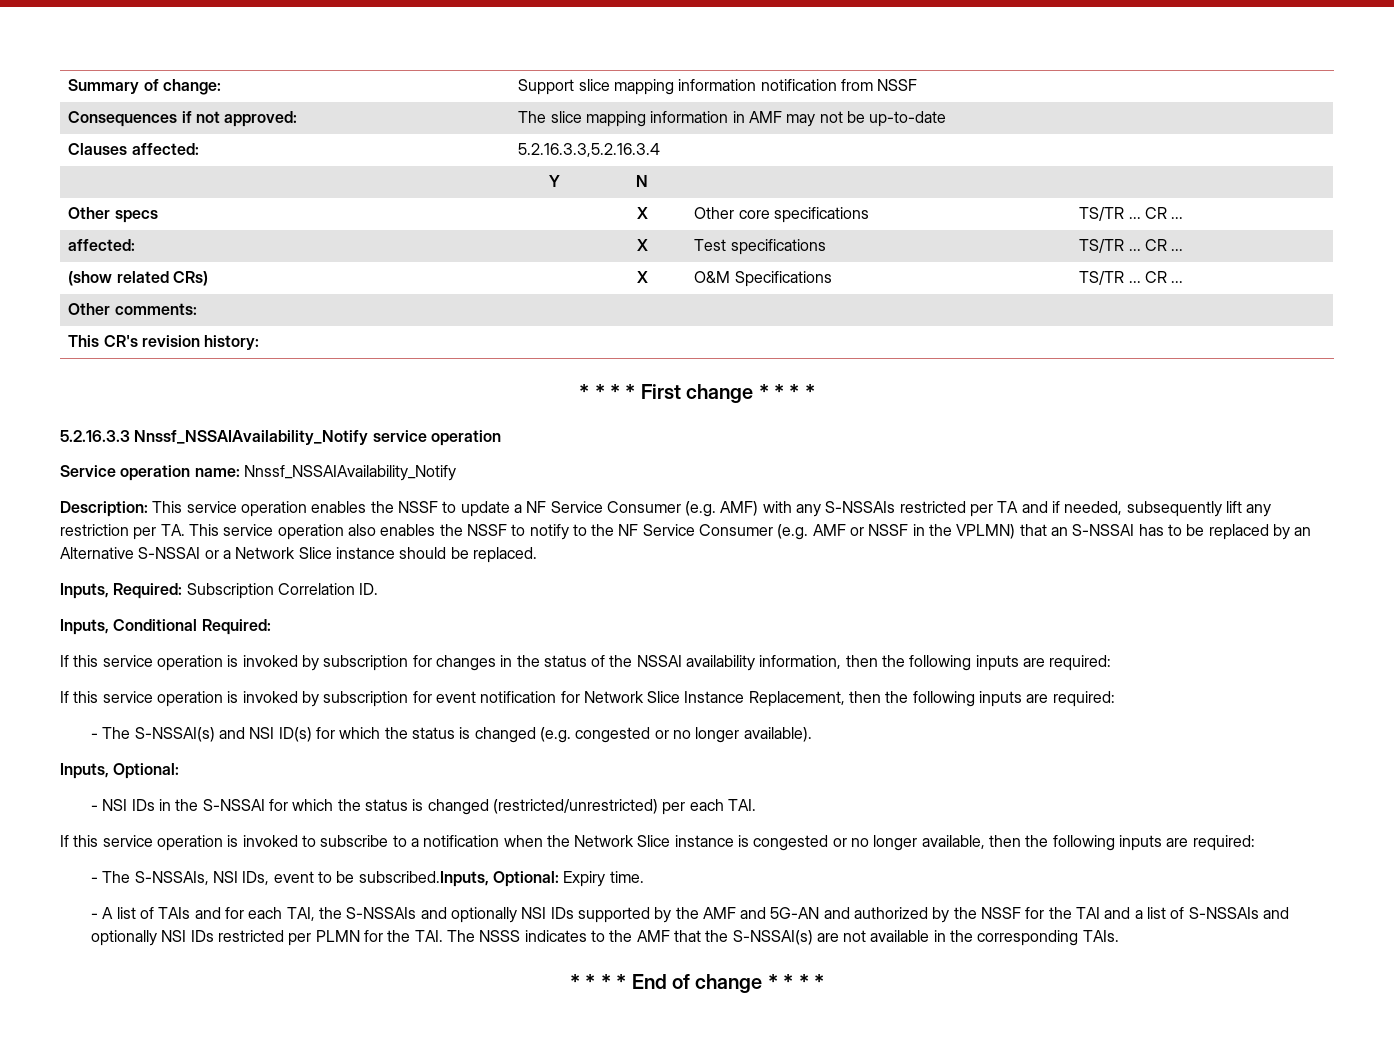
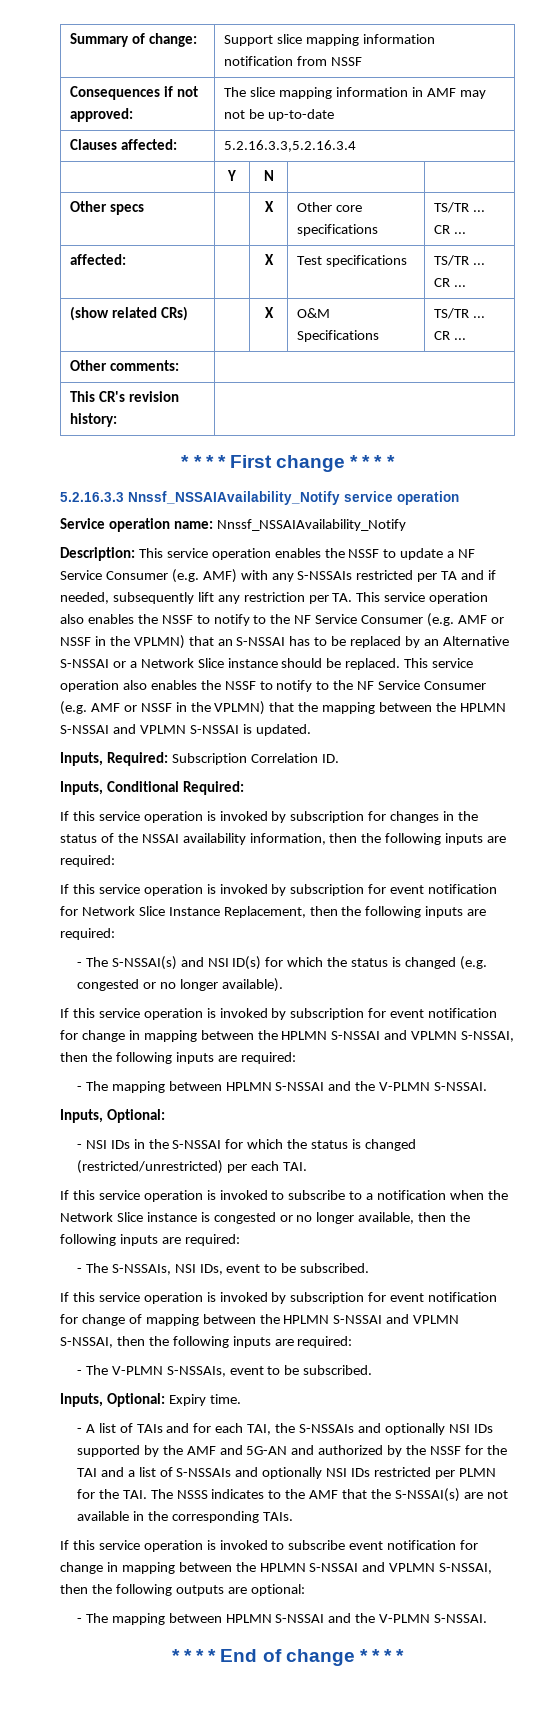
(537, 555) none -> [404,658,474,668] [60,680,487,692] [60,701,506,715] [60,724,311,736] This service operation also enables the NSSF to notify to the NF Service Consumer (e.g. AMF or NSSF in the VPLMN) that the mapping between the HPLMN S-NSSAI and VPLMN S-NSSAI is updated.
(812, 734) none -> [60,1008,498,1020] [60,1030,515,1042] [60,1052,296,1064] [76,1081,488,1093] // If this service operation is invoked by subscription for event notification for change in mapping between the HPLMN S-NSSAI and VPLMN S-NSSAI, then the following inputs are required: // - The mapping between HPLMN S-NSSAI and the V-PLMN S-NSSAI.
[358,871,489,887] subscribed.Inputs, -> [300,1263,370,1273] [60,1292,498,1304] [60,1314,460,1326] [60,1336,353,1348] [76,1365,373,1377] [60,1393,103,1407] subscribed. // If this service operation is invoked by subscription for event notification for change of mapping between the HPLMN S-NSSAI and VPLMN S-NSSAI, then the following inputs are required: // - The V-PLMN S-NSSAIs, event to be subscribed. // Inputs,
(1119, 936) none -> [60,1540,479,1552] [60,1562,493,1574] [60,1584,305,1596] [76,1613,488,1625] // If this service operation is invoked to subscribe event notification for change in mapping between the HPLMN S-NSSAI and VPLMN S-NSSAI, then the following outputs are optional: // - The mapping between HPLMN S-NSSAI and the V-PLMN S-NSSAI.

